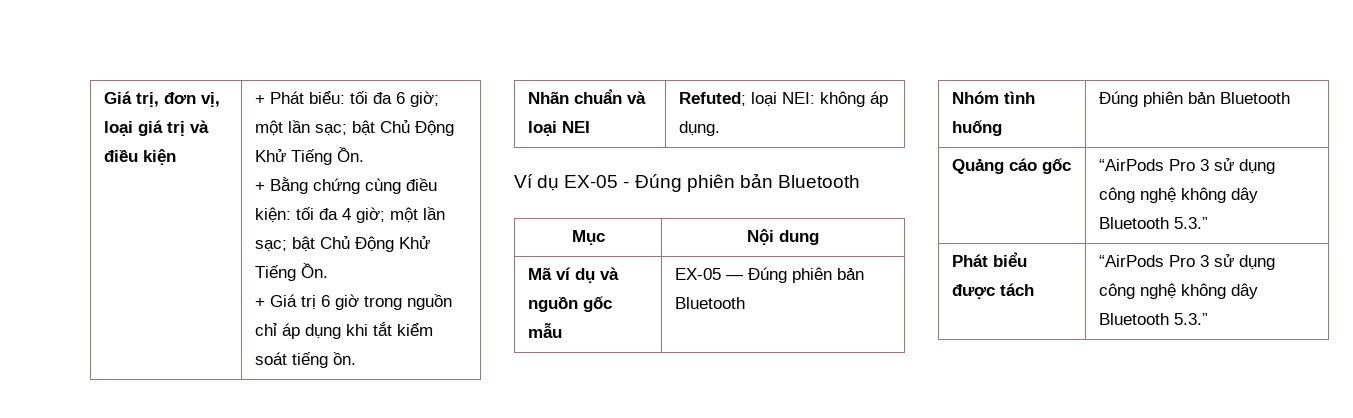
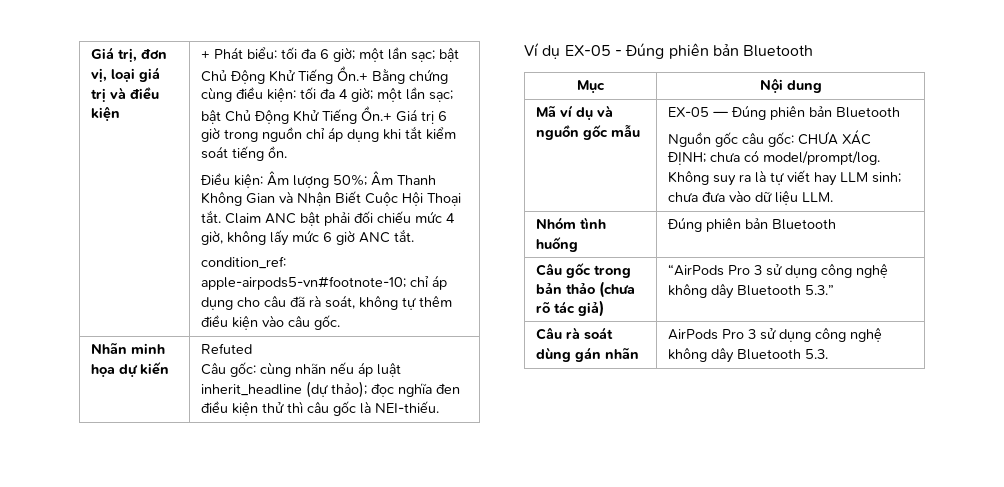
[336,147,364,162] [254,182,265,191] Ồn. // + -> [337,66,369,81] Ồn.+
[300,263,328,278] [254,298,265,307] Ồn. // + -> [361,106,393,121] Ồn.+
[527,89,646,104] [527,121,590,136] [678,91,888,107] [678,121,720,136] // Nhãn chuẩn và loại NEI | Refuted; loại NEI: không áp dụng. -> [200,171,437,188] [201,191,462,206] [201,210,456,226] [201,229,415,246] [201,256,287,269] [201,275,448,290] [201,295,453,310] [201,315,341,330] [91,342,166,354] [91,361,170,377] [201,343,253,354] [201,362,402,377] [201,381,461,398] [201,401,440,416] // Điều kiện: Âm lượng 50%; Âm Thanh Không Gian và Nhận Biết Cuộc Hội Thoại tắt. Claim ANC bật phải đối chiếu mức 4 giờ, không lấy mức 6 giờ ANC tắt. // condition_ref: apple-airpods5-vn#footnote-10; chỉ áp dụng cho câu đã rà soát, không tự thêm điều kiện vào câu gốc. // Nhãn minh họa dự kiến | Refuted // Câu gốc: cùng nhãn nếu áp luật inherit_headline (dự thảo); đọc nghĩa đen điều kiện thử thì câu gốc là NEI-thiếu.
(745, 303) none -> [668,129,872,147] [667,150,881,165] [668,170,902,186] [668,190,834,205] // Nguồn gốc câu gốc: CHƯA XÁC ĐỊNH; chưa có model/prompt/log. Không suy ra là tự viết hay LLM sinh; chưa đưa vào dữ liệu LLM.
[951,158,1071,174] Quảng cáo gốc -> [536,262,632,278] [536,281,636,298] [536,300,605,317] Câu gốc trong bản thảo (chưa rõ tác giả)
[951,252,1027,267] [951,283,1034,299] [1098,254,1275,270] [1098,283,1258,299] [1098,313,1208,325] Phát biểu được tách | “AirPods Pro 3 sử dụng công nghệ không dây Bluetooth 5.3.” -> [536,327,614,340] [536,347,640,362] [668,328,883,342] [668,348,829,363] Câu rà soát dùng gán nhãn | AirPods Pro 3 sử dụng công nghệ không dây Bluetooth 5.3.

